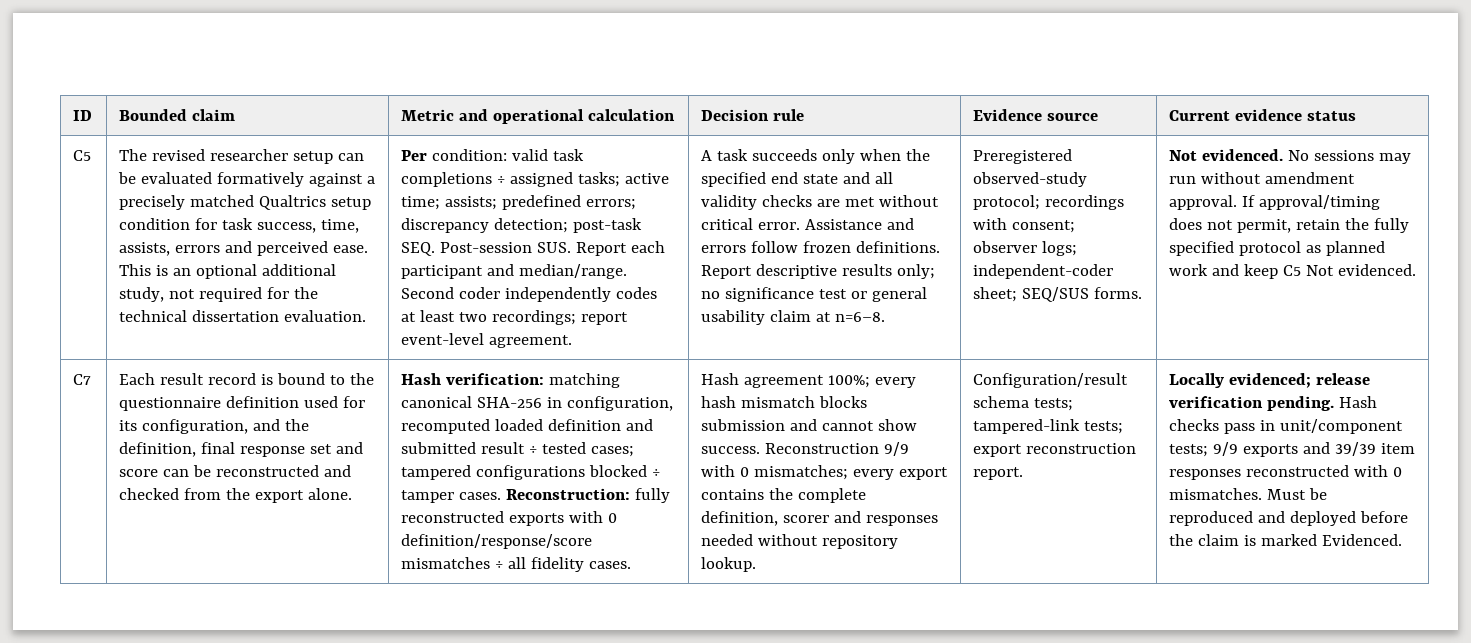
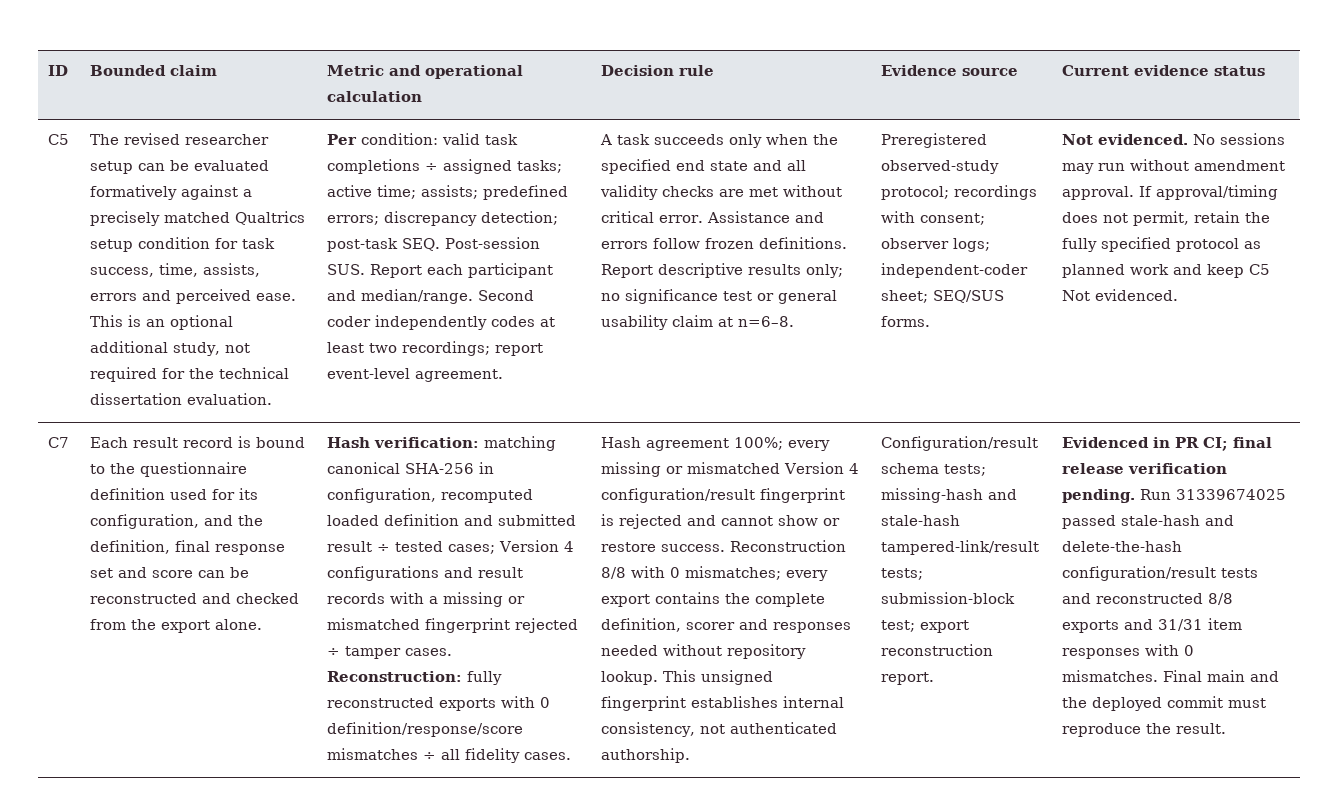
[401,465,648,480] tampered configurations blocked -> [499,540,575,552] [327,566,524,581] [327,592,526,607] [327,618,579,633] Version 4 configurations and result records with a missing or mismatched fingerprint rejected
[701,396,868,408] [701,419,786,431] hash mismatch blocks submission -> [601,462,860,477] [601,488,846,503] [601,514,683,529] missing or mismatched Version 4 configuration/result fingerprint is rejected
(917, 425) none -> [823,518,841,526] [601,542,657,552] or restore
[884,442,910,456] 9/9 -> [601,567,627,579] 8/8
[973,373,1129,388] [973,396,1074,411] [973,419,1124,434] [973,443,1137,457] [973,467,1024,480] [1169,373,1371,388] [1169,396,1378,411] [1169,419,1403,434] [1169,442,1239,457] | Configuration/result schema tests; tampered-link tests; export reconstruction report. | Locally evidenced; release verification pending. Hash checks pass in unit/component tests; 9/9 -> [663,670,774,685] [601,696,845,711] [601,722,838,737] [601,748,691,763] [881,436,1039,451] [881,463,987,476] [881,488,1018,503] [881,515,961,526] [881,540,1040,555] [881,568,924,580] [881,592,1016,604] [881,620,970,633] [881,644,994,656] [881,672,935,685] [1062,437,1273,451] [1062,463,1228,474] [1062,489,1287,503] [1062,515,1235,529] [1062,541,1183,552] [1062,566,1259,581] [1062,593,1234,605] This unsigned fingerprint establishes internal consistency, not authenticated authorship. | Configuration/result schema tests; missing-hash and stale-hash tampered-link/result tests; submission-block test; export reconstruction report. | Evidenced in PR CI; final release verification pending. Run 31339674025 passed stale-hash and delete-the-hash configuration/result tests and reconstructed 8/8
[1334,442,1376,456] 39/39 -> [1158,619,1204,631] 31/31
[1246,465,1350,477] reconstructed -> (1141, 653) none
[1267,488,1328,500] [1169,511,1408,526] [1169,534,1402,546] Must be reproduced and deployed before the claim is marked Evidenced. -> [1163,670,1280,682] [1062,696,1267,711] [1062,723,1227,737] Final main and the deployed commit must reproduce the result.

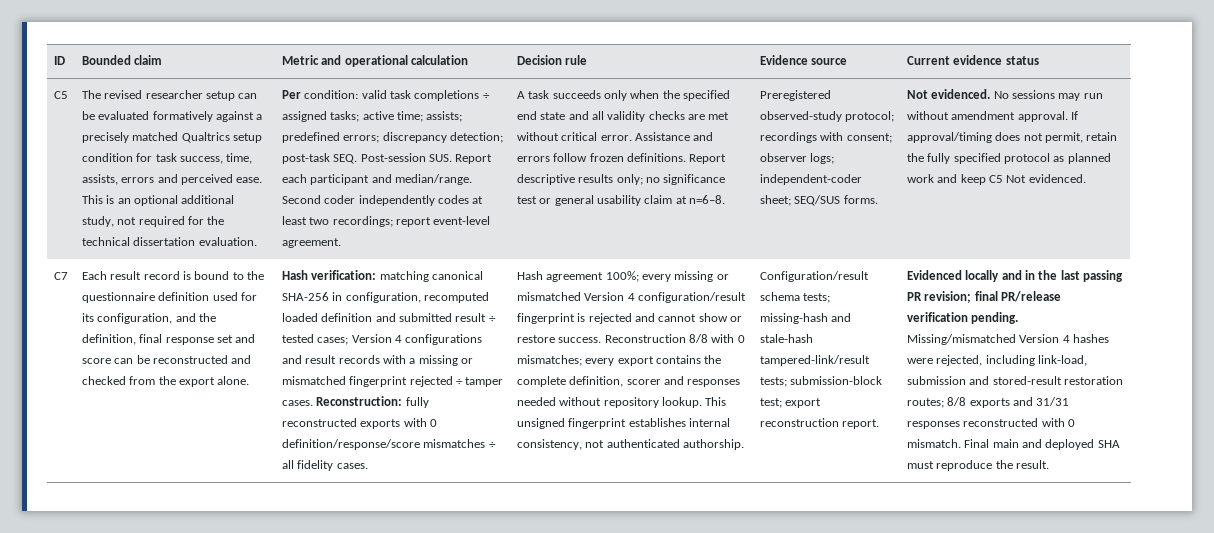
[1153,437,1273,451] [1062,463,1228,474] [1062,489,1287,503] [1062,515,1235,529] [1062,541,1183,552] [1062,566,1259,581] [1062,593,1204,604] in PR CI; final release verification pending. Run 31339674025 passed stale-hash and delete-the-hash configuration/result tests and reconstructed -> [965,270,1124,282] [906,291,1061,303] [906,312,1019,324] [906,334,1109,345] [906,355,1087,366] [906,376,1123,385] [906,398,944,408] locally and in the last passing PR revision; final PR/release verification pending. Missing/mismatched Version 4 hashes were rejected, including link-load, submission and stored-result restoration routes;
[1208,618,1243,630] [1062,644,1195,659] [1062,670,1159,682] item responses with 0 mismatches. -> [906,418,1075,429] [906,439,961,448] responses reconstructed with 0 mismatch.
[1062,696,1224,711] the deployed commit -> [1045,439,1120,450] deployed SHA

